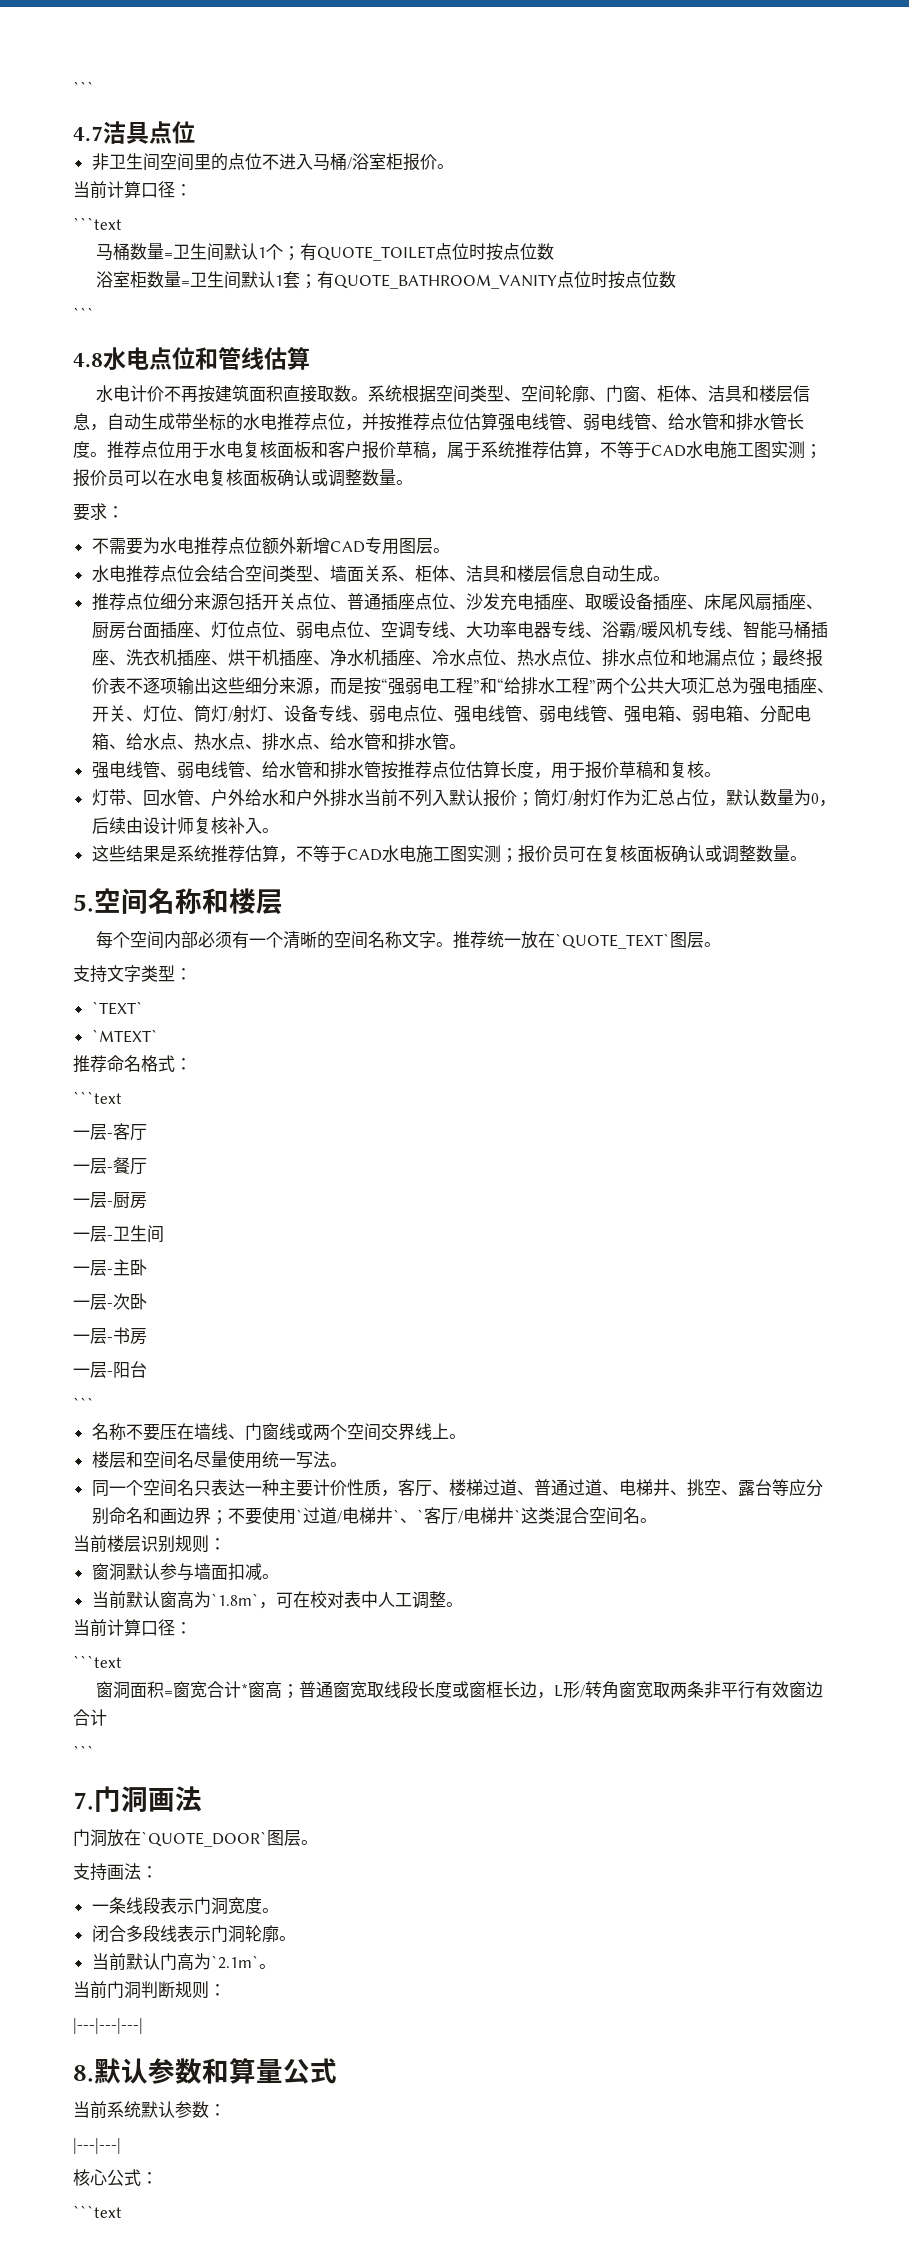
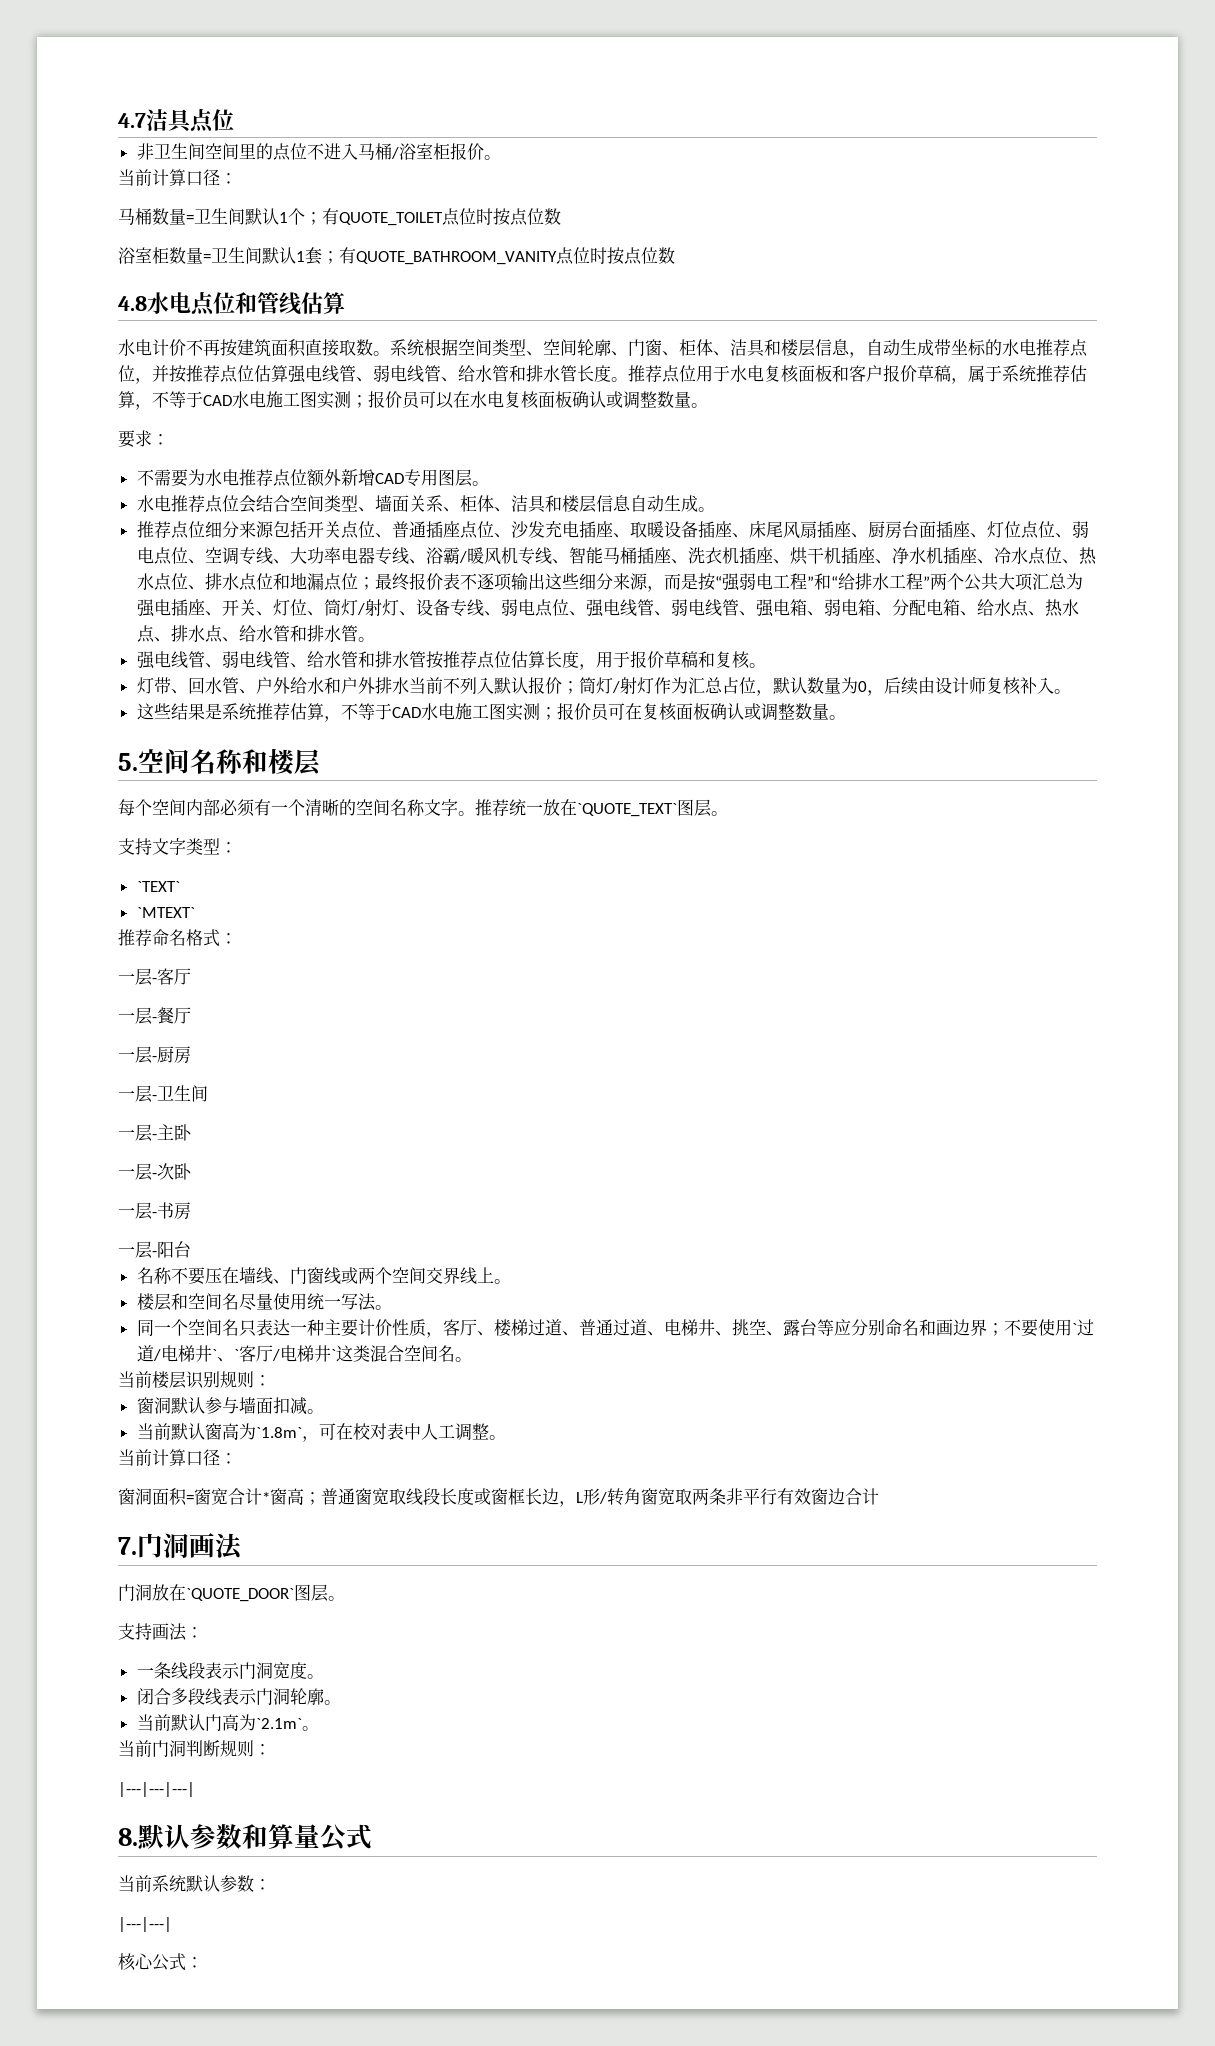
[73,81,94,94] ``` // -> (118, 120) none
[73,217,122,230] // ```text -> (237, 178) none
[73,307,94,320] // ``` -> (675, 255) none
[73,1091,122,1104] // ```text -> (237, 938) none
[73,1397,94,1410] // ``` -> (191, 1249) none
[73,1655,122,1668] // ```text -> (237, 1458) none
[73,1745,94,1758] // ``` -> (879, 1496) none
[73,2205,122,2218] // ```text -> (203, 1962) none

